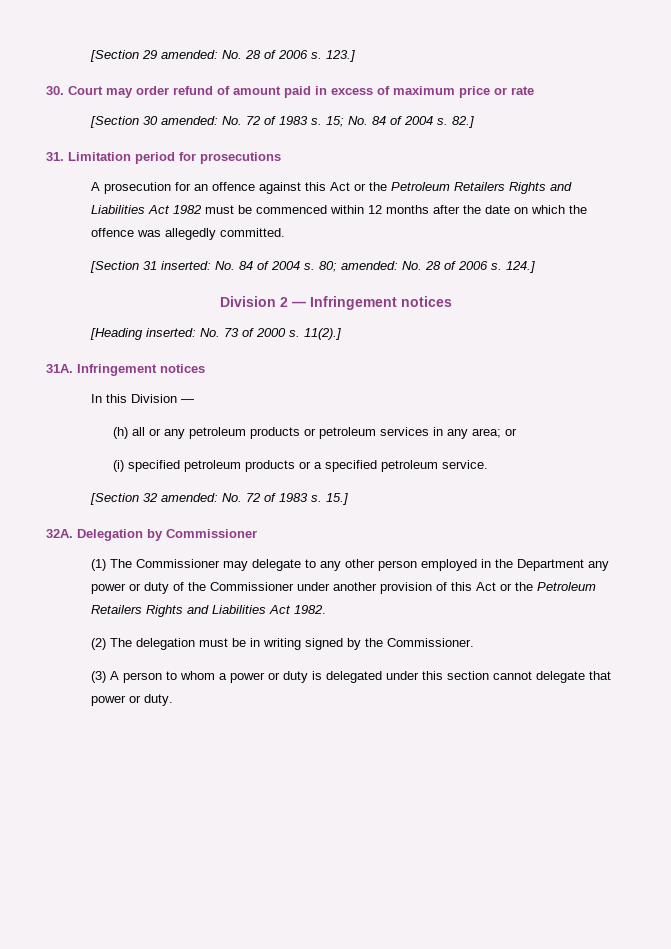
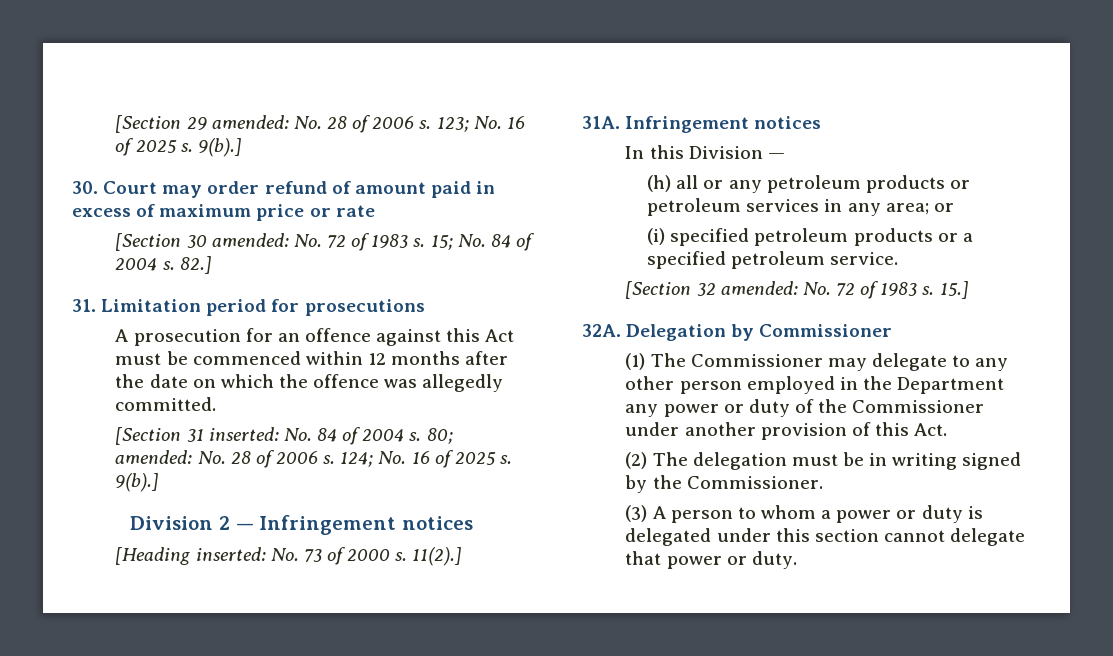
[325,50,355,62] 123.] -> [436,116,525,132] [115,138,242,157] 123; No. 16 of 2025 s. 9(b).]
[353,182,572,194] [90,205,202,214] or the Petroleum Retailers Rights and Liabilities Act 1982 -> (515, 335) none
[505,261,535,273] 124.] -> [340,450,512,468] [115,473,160,492] 124; No. 16 of 2025 s. 9(b).]
[475,582,596,591] [90,605,326,617] Act or the Petroleum Retailers Rights and Liabilities Act 1982. -> [914,423,948,436] Act.

